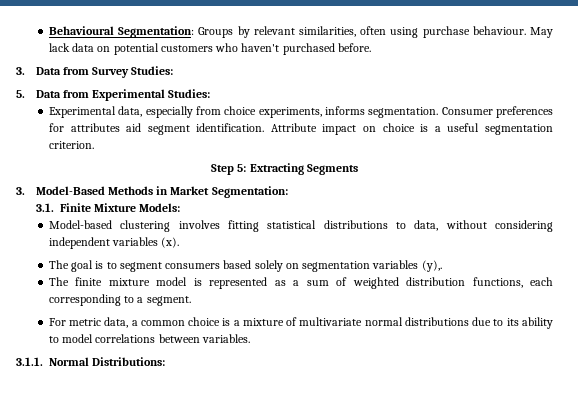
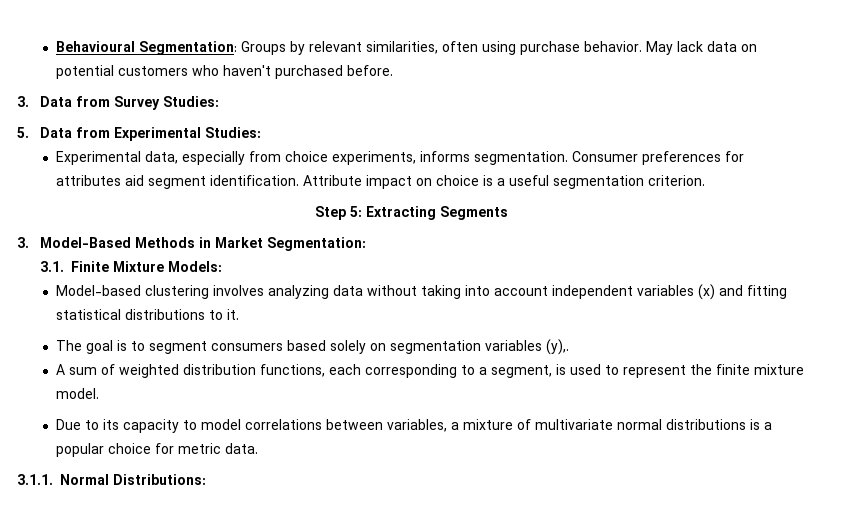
[472,26,526,35] behaviour. -> [583,41,642,52] behavior.
[227,220,553,232] [48,237,180,249] fitting statistical distributions to data, without considering independent variables (x). -> [267,284,787,300] [55,309,239,320] analyzing data without taking into account independent variables (x) and fitting statistical distributions to it.
[48,277,300,289] The finite mixture model is represented as a -> [55,364,65,375] A
[146,296,191,306] [48,317,231,328] segment. // For metric data, a common choice is -> [490,364,804,378] [55,388,99,399] [55,419,447,433] segment, is used to represent the finite mixture model. // Due to its capacity to model correlations between variables,
[472,317,553,329] [48,334,250,343] due to its ability to model correlations between variables. -> [749,419,772,430] [55,443,258,457] is a popular choice for metric data.

